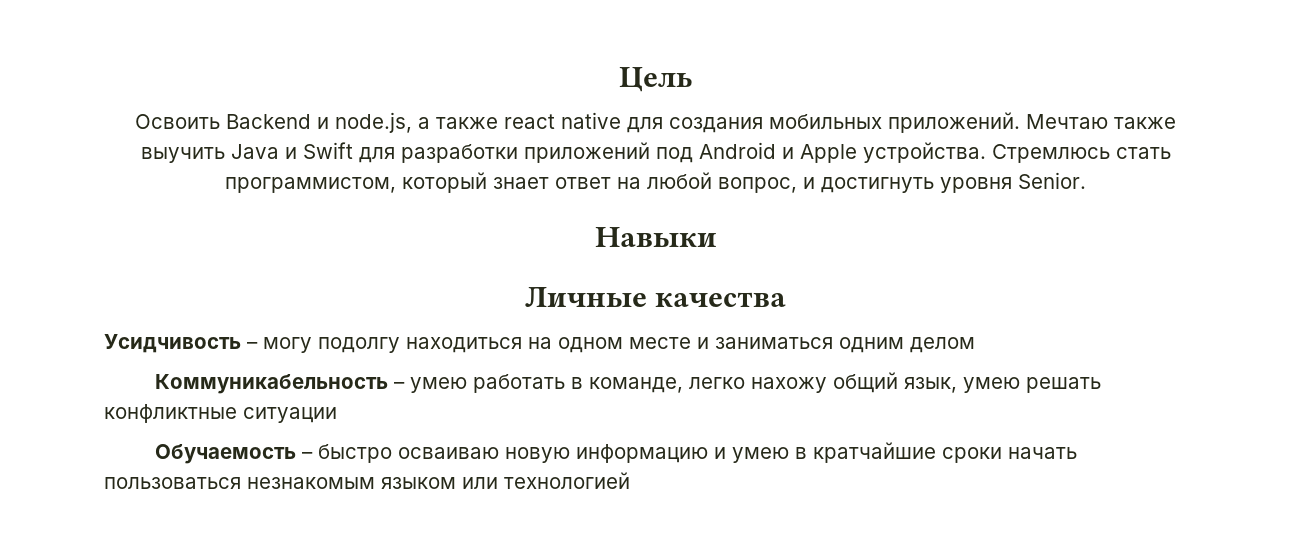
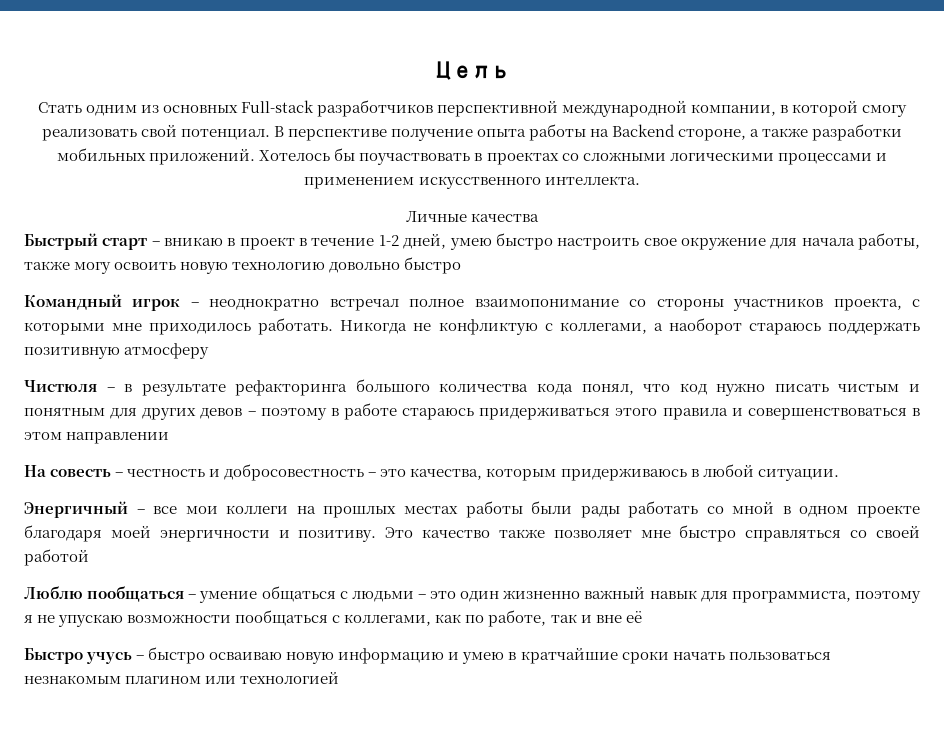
[135,112,1176,133] [140,142,1171,163] [225,172,1086,193] [594,227,717,247] [524,286,787,307] [104,334,975,353] [154,372,1101,394] [104,404,337,423] [154,444,296,464] Освоить Backend и node.js, а также react native для создания мобильных приложений. Мечтаю также выучить Java и Swift для разработки приложений под Android и Apple устройства. Стремлюсь стать программистом, который знает ответ на любой вопрос, и достигнуть уровня Senior. // Навыки // Личные качества // Усидчивость – могу подолгу находиться на одном месте и заниматься одним делом // Коммуникабельность – умею работать в команде, легко нахожу общий язык, умею решать конфликтные ситуации // Обучаемость -> [37,100,908,117] [41,124,903,141] [57,148,887,165] [304,176,640,189] [405,211,540,222] [24,233,921,250] [24,257,462,274] [24,294,921,311] [24,318,921,335] [24,343,210,359] [24,379,920,396] [24,403,920,420] [24,432,170,444] [24,464,839,481] [24,501,920,518] [24,525,920,542] [24,549,89,566] [24,586,921,603] [24,610,642,627] [24,648,133,664] Стать одним из основных Full-stack разработчиков перспективной международной компании, в которой смогу реализовать свой потенциал. В перспективе получение опыта работы на Backend стороне, а также разработки мобильных приложений. Хотелось бы поучаствовать в проектах со сложными логическими процессами и применением искусственного интеллекта. // Личные качества // Быстрый старт – вникаю в проект в течение 1-2 дней, умею быстро настроить свое окружение для начала работы, также могу освоить новую технологию довольно быстро // Командный игрок – неоднократно встречал полное взаимопонимание со стороны участников проекта, с которыми мне приходилось работать. Никогда не конфликтую с коллегами, а наоборот стараюсь поддержать позитивную атмосферу // Чистюля – в результате рефакторинга большого количества кода понял, что код нужно писать чистым и понятным для других девов – поэтому в работе стараюсь придерживаться этого правила и совершенствоваться в этом направлении // На совесть – честность и добросовестность – это качества, которым придерживаюсь в любой ситуации. // Энергичный – все мои коллеги на прошлых местах работы были рады работать со мной в одном проекте благодаря моей энергичности и позитиву. Это качество также позволяет мне быстро справляться со своей работой // Люблю пообщаться – умение общаться с людьми – это один жизненно важный навык для программиста, поэтому я не упускаю возможности пообщаться с коллегами, как по работе, так и вне её // Быстро учусь
[381,477,456,489] языком -> [125,676,202,684] плагином

